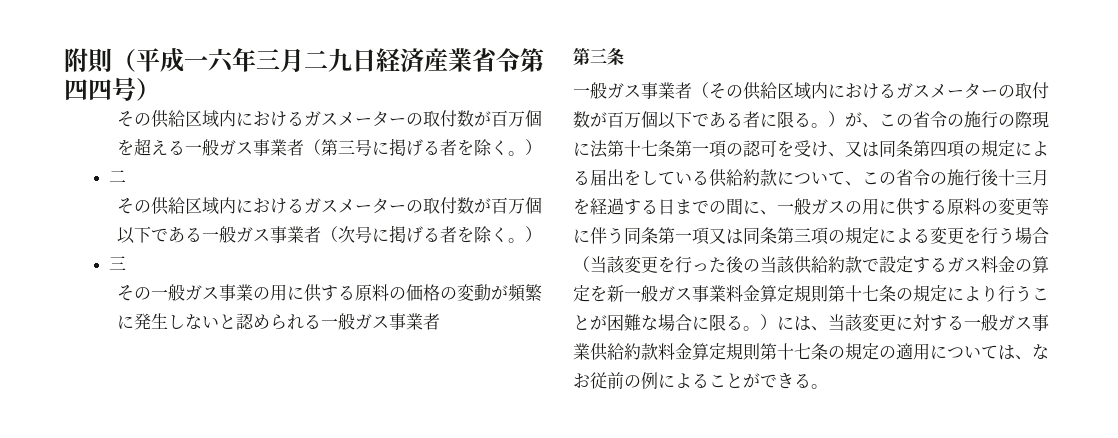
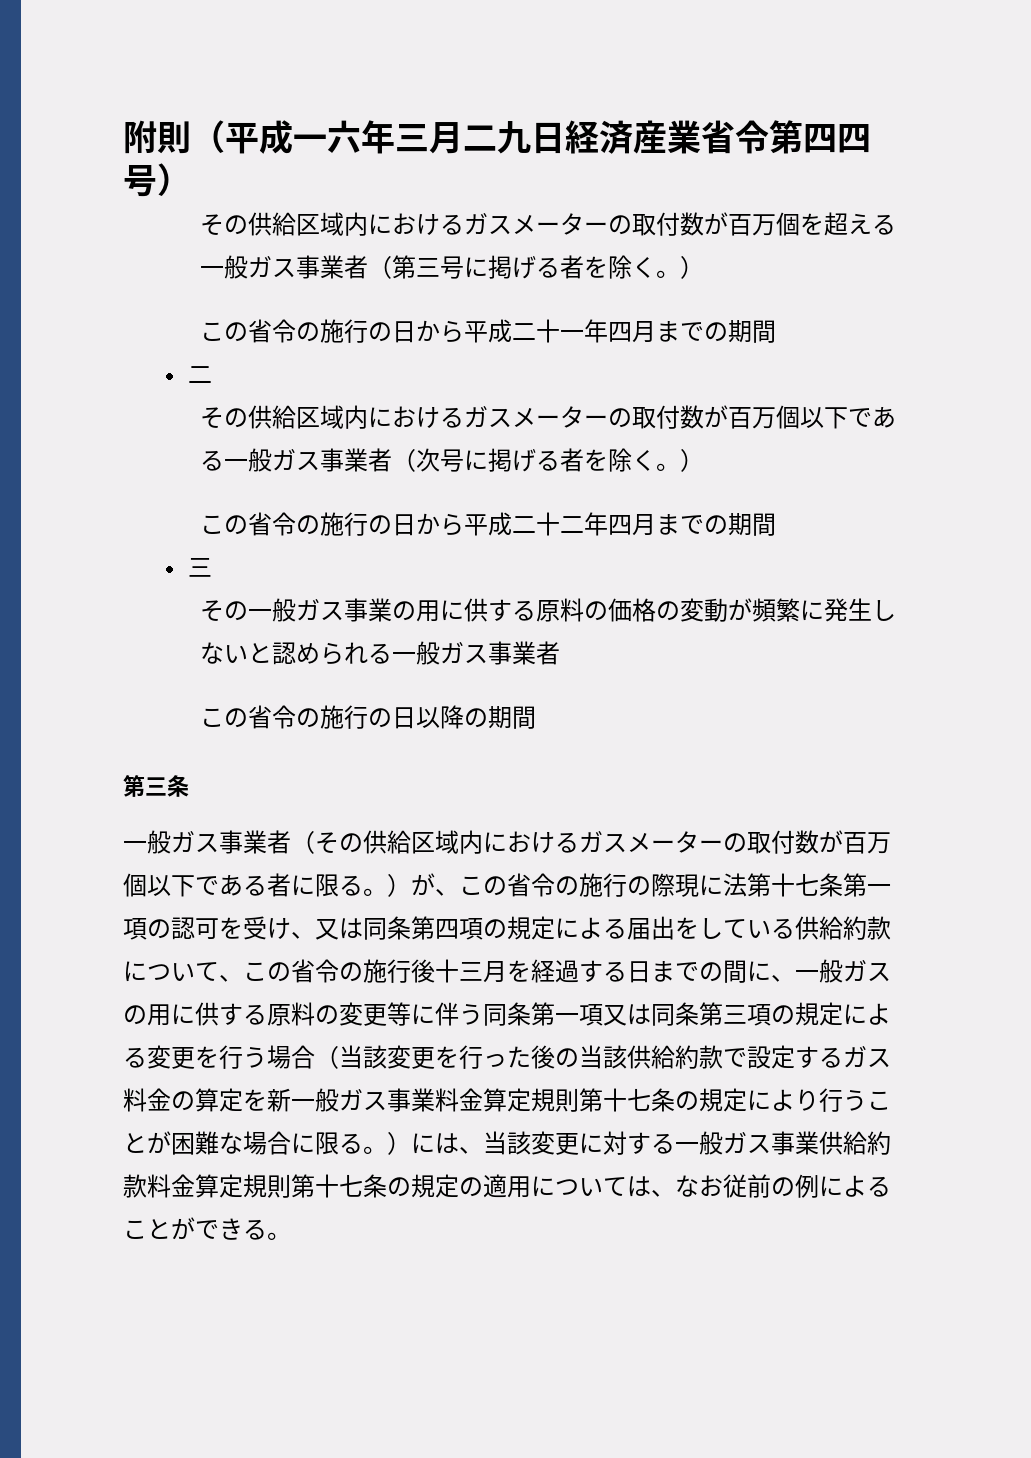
(542, 147) none -> [200,319,777,343] // この省令の施行の日から平成二十一年四月までの期間
(542, 234) none -> [200,512,777,536] // この省令の施行の日から平成二十二年四月までの期間
(440, 321) none -> [200,705,537,729] // この省令の施行の日以降の期間

